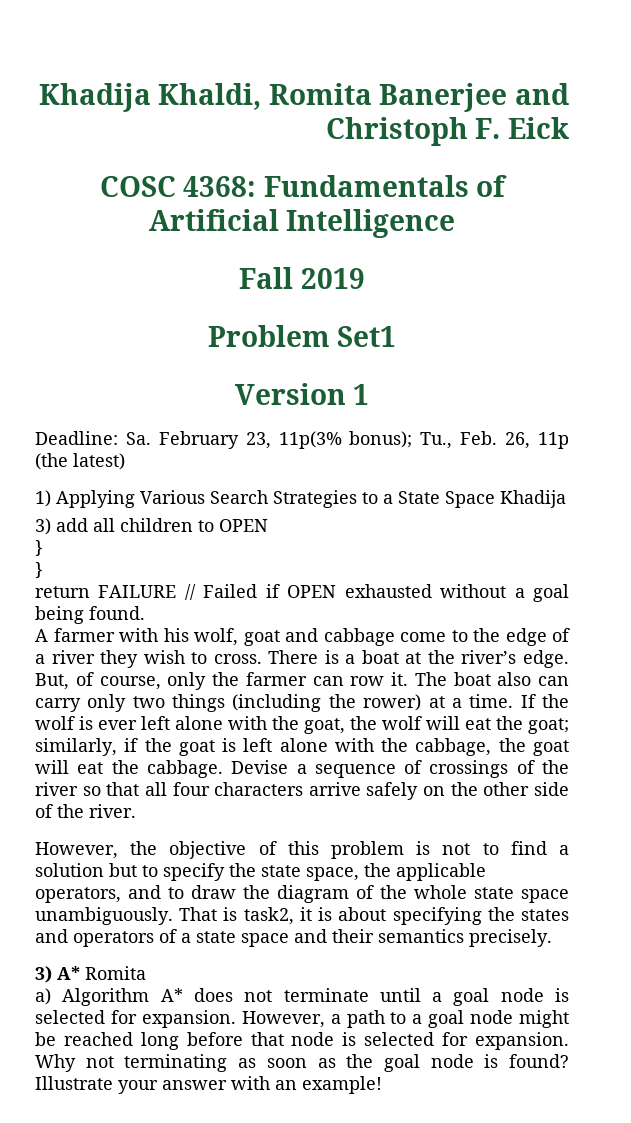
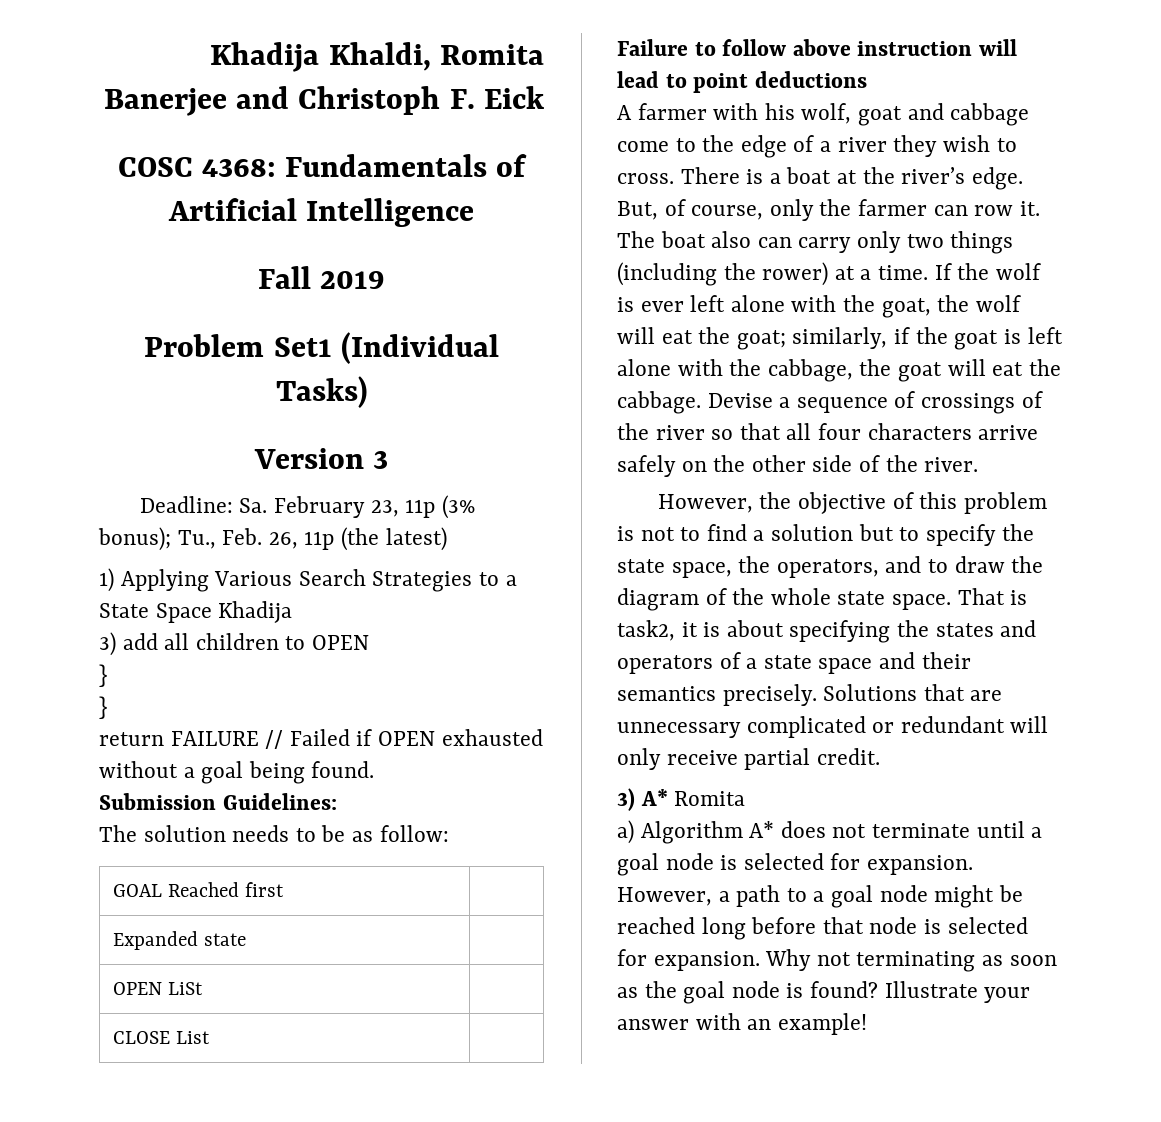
(397, 336) none -> [340,332,499,364] [275,376,368,408] (Individual Tasks)
[353,384,370,405] 1 -> [373,451,389,469] 3
[278,431,342,449] 11p(3% -> [405,495,475,519] 11p (3%
(145, 613) none -> [99,793,337,810] [99,825,449,842] [112,882,284,897] [112,931,246,950] [112,982,203,995] [112,1031,210,1044] [617,39,1018,56] [617,71,867,93] // Submission Guidelines: // The solution needs to be as follow: // GOAL Reached first | // Expanded state | // OPEN LiSt | // CLOSE List | // Failure to follow above instruction will lead to point deductions
[396,863,486,881] applicable -> (771, 564) none
[521,889,569,903] [35,907,173,925] space unambiguously. -> [892,594,952,610] space.
(552, 938) none -> [823,684,1003,701] [617,716,1049,738] [617,748,880,770] Solutions that are unnecessary complicated or redundant will only receive partial credit.

